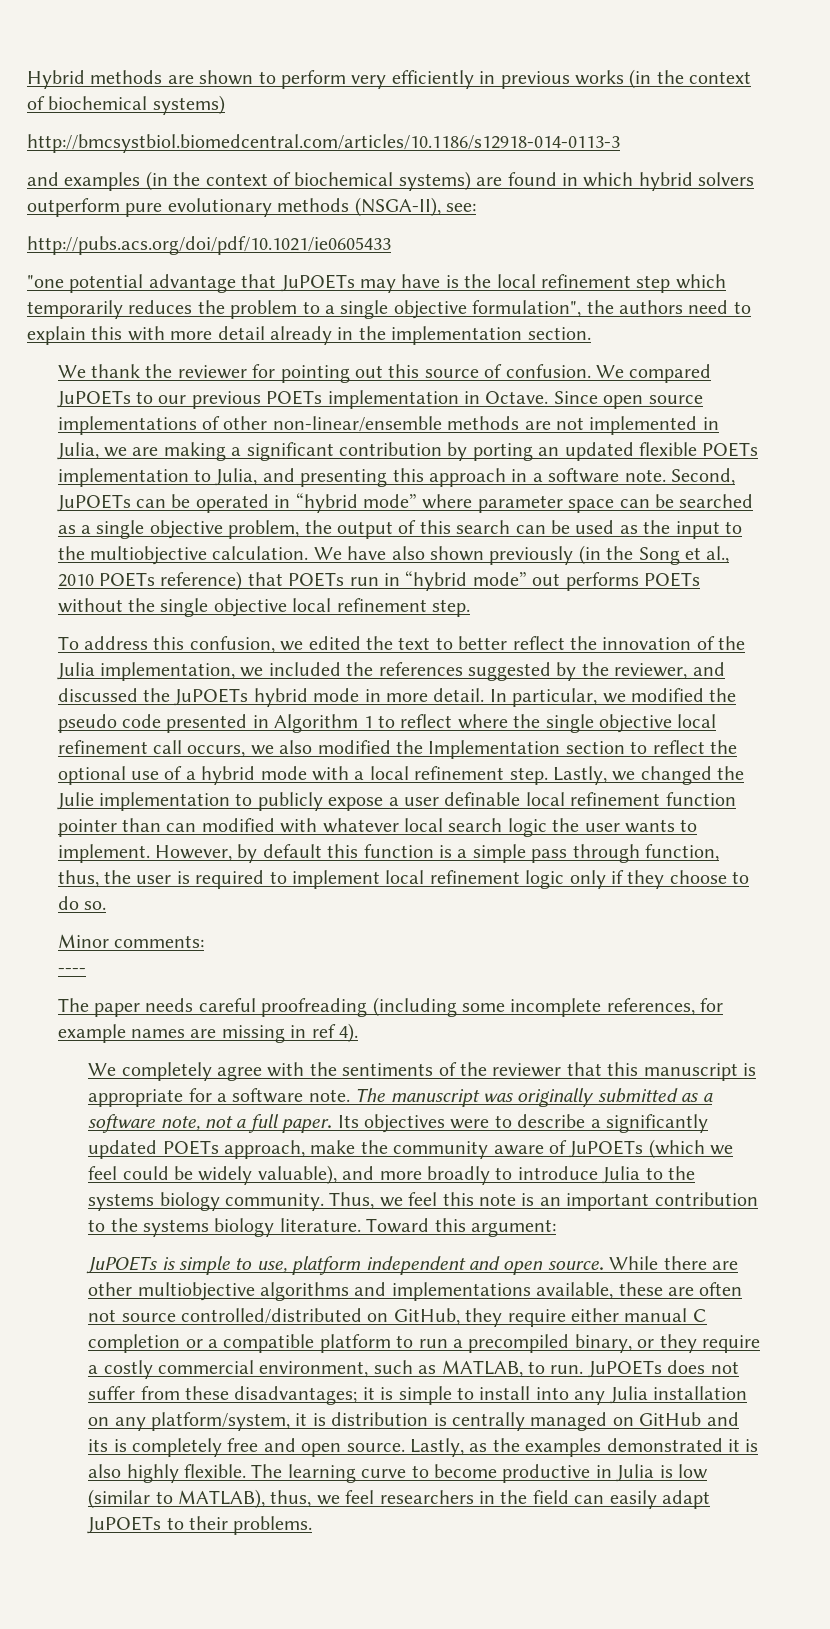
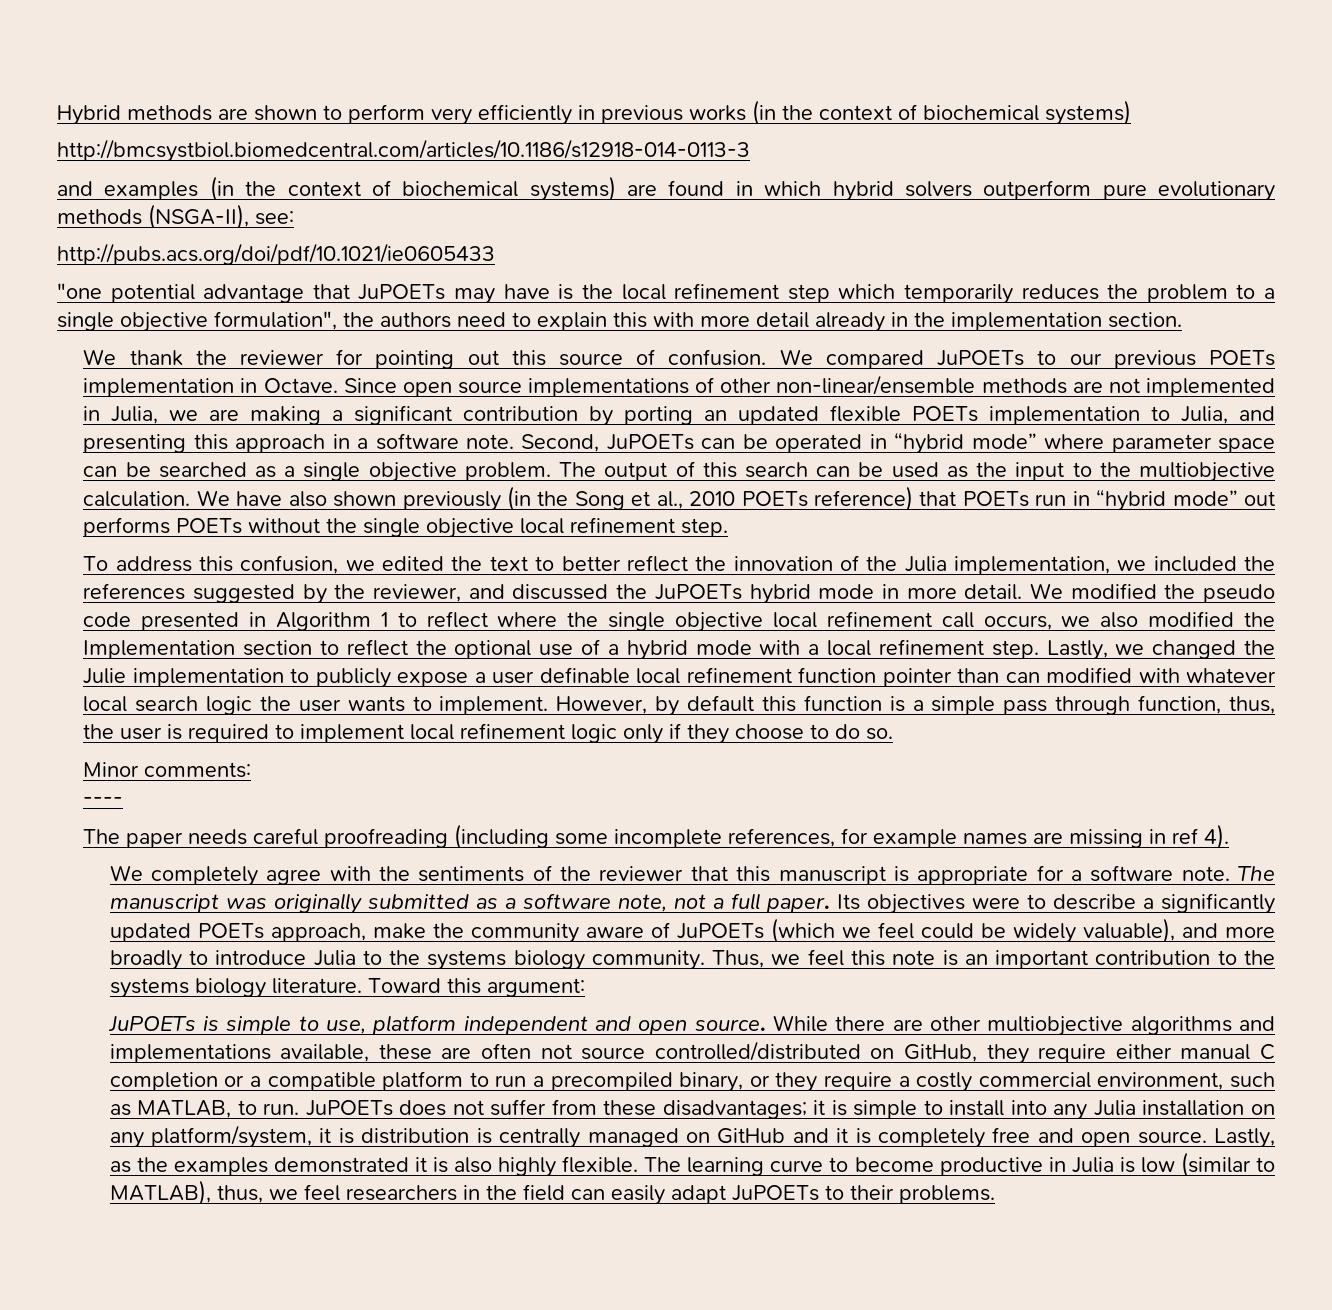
[228,520,332,539] problem, the -> [464,462,597,481] problem. The
[489,688,626,707] In particular, we -> [1029,583,1063,599] We
[88,1439,109,1452] its -> [836,1128,849,1143] it

